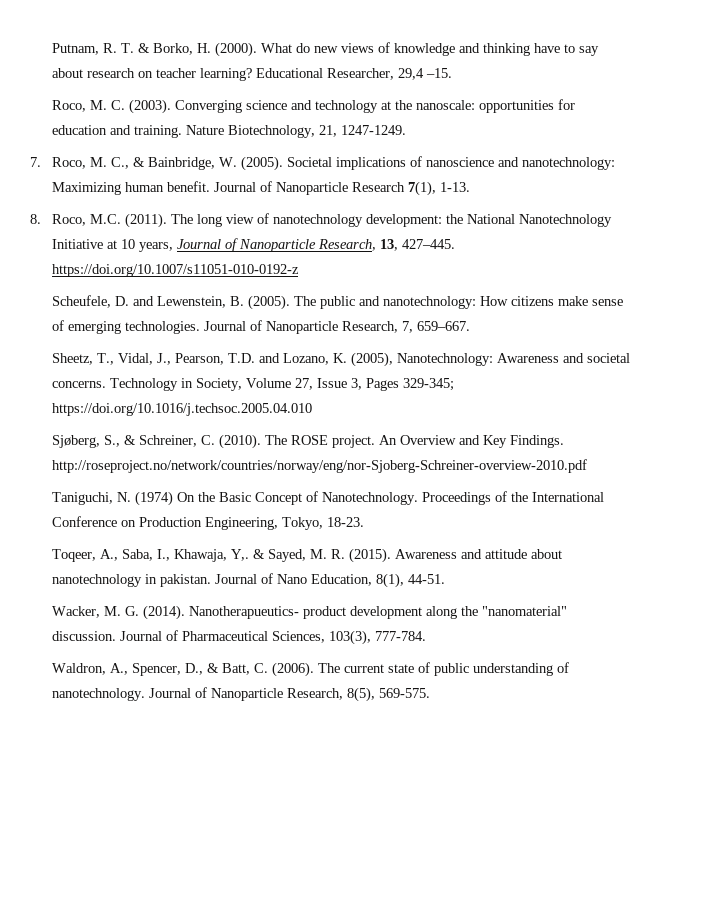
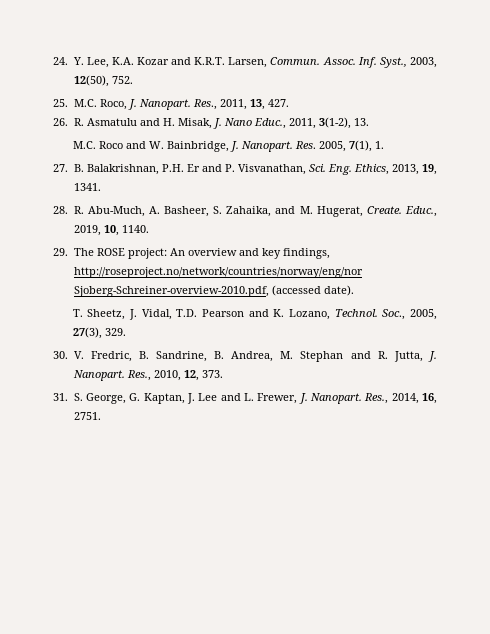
[51,42,599,57] [51,68,452,81] [51,99,575,114] [51,125,406,138] [30,156,615,171] [51,181,470,196] [30,213,612,228] [51,238,455,252] [51,264,299,277] [51,295,623,310] [51,320,470,334] [51,352,630,367] [51,378,454,391] [51,403,312,416] [51,434,564,449] [51,459,587,473] [51,491,604,506] [51,516,364,530] [51,548,562,563] [51,573,445,588] [51,605,567,620] [51,630,426,645] [51,662,569,677] [51,687,430,702] Putnam, R. T. & Borko, H. (2000). What do new views of knowledge and thinking have to say about research on teacher learning? Educational Researcher, 29,4 –15. // Roco, M. C. (2003). Converging science and technology at the nanoscale: opportunities for education and training. Nature Biotechnology, 21, 1247-1249. // 7. Roco, M. C., & Bainbridge, W. (2005). Societal implications of nanoscience and nanotechnology: Maximizing human benefit. Journal of Nanoparticle Research 7(1), 1-13. // 8. Roco, M.C. (2011). The long view of nanotechnology development: the National Nanotechnology Initiative at 10 years, Journal of Nanoparticle Research, 13, 427–445. https://doi.org/10.1007/s11051-010-0192-z // Scheufele, D. and Lewenstein, B. (2005). The public and nanotechnology: How citizens make sense of emerging technologies. Journal of Nanoparticle Research, 7, 659–667. // Sheetz, T., Vidal, J., Pearson, T.D. and Lozano, K. (2005), Nanotechnology: Awareness and societal concerns. Technology in Society, Volume 27, Issue 3, Pages 329-345; https://doi.org/10.1016/j.techsoc.2005.04.010 // Sjøberg, S., & Schreiner, C. (2010). The ROSE project. An Overview and Key Findings. http://roseproject.no/network/countries/norway/eng/nor-Sjoberg-Schreiner-overview-2010.pdf // Taniguchi, N. (1974) On the Basic Concept of Nanotechnology. Proceedings of the International Conference on Production Engineering, Tokyo, 18-23. // Toqeer, A., Saba, I., Khawaja, Y,. & Sayed, M. R. (2015). Awareness and attitude about nanotechnology in pakistan. Journal of Nano Education, 8(1), 44-51. // Wacker, M. G. (2014). Nanotherapueutics- product development along the "nanomaterial" discussion. Journal of Pharmaceutical Sciences, 103(3), 777-784. // Waldron, A., Spencer, D., & Batt, C. (2006). The current state of public understanding of nanotechnology. Journal of Nanoparticle Research, 8(5), 569-575. -> [53,57,437,68] [73,75,133,87] [53,99,289,110] [53,117,369,129] [72,140,384,152] [53,164,437,175] [73,183,101,191] [53,206,437,217] [73,225,149,236] [53,248,330,259] [73,267,363,278] [73,285,354,297] [72,309,438,320] [72,327,126,339] [53,351,437,362] [72,370,223,381] [53,393,437,404] [73,412,101,420] 24. Y. Lee, K.A. Kozar and K.R.T. Larsen, Commun. Assoc. Inf. Syst., 2003, 12(50), 752. // 25. M.C. Roco, J. Nanopart. Res., 2011, 13, 427. // 26. R. Asmatulu and H. Misak, J. Nano Educ., 2011, 3(1-2), 13. // M.C. Roco and W. Bainbridge, J. Nanopart. Res. 2005, 7(1), 1. // 27. B. Balakrishnan, P.H. Er and P. Visvanathan, Sci. Eng. Ethics, 2013, 19, 1341. // 28. R. Abu-Much, A. Basheer, S. Zahaika, and M. Hugerat, Create. Educ., 2019, 10, 1140. // 29. The ROSE project: An overview and key findings, http://roseproject.no/network/countries/norway/eng/nor Sjoberg-Schreiner-overview-2010.pdf, (accessed date). // T. Sheetz, J. Vidal, T.D. Pearson and K. Lozano, Technol. Soc., 2005, 27(3), 329. // 30. V. Fredric, B. Sandrine, B. Andrea, M. Stephan and R. Jutta, J. Nanopart. Res., 2010, 12, 373. // 31. S. George, G. Kaptan, J. Lee and L. Frewer, J. Nanopart. Res., 2014, 16, 2751.

